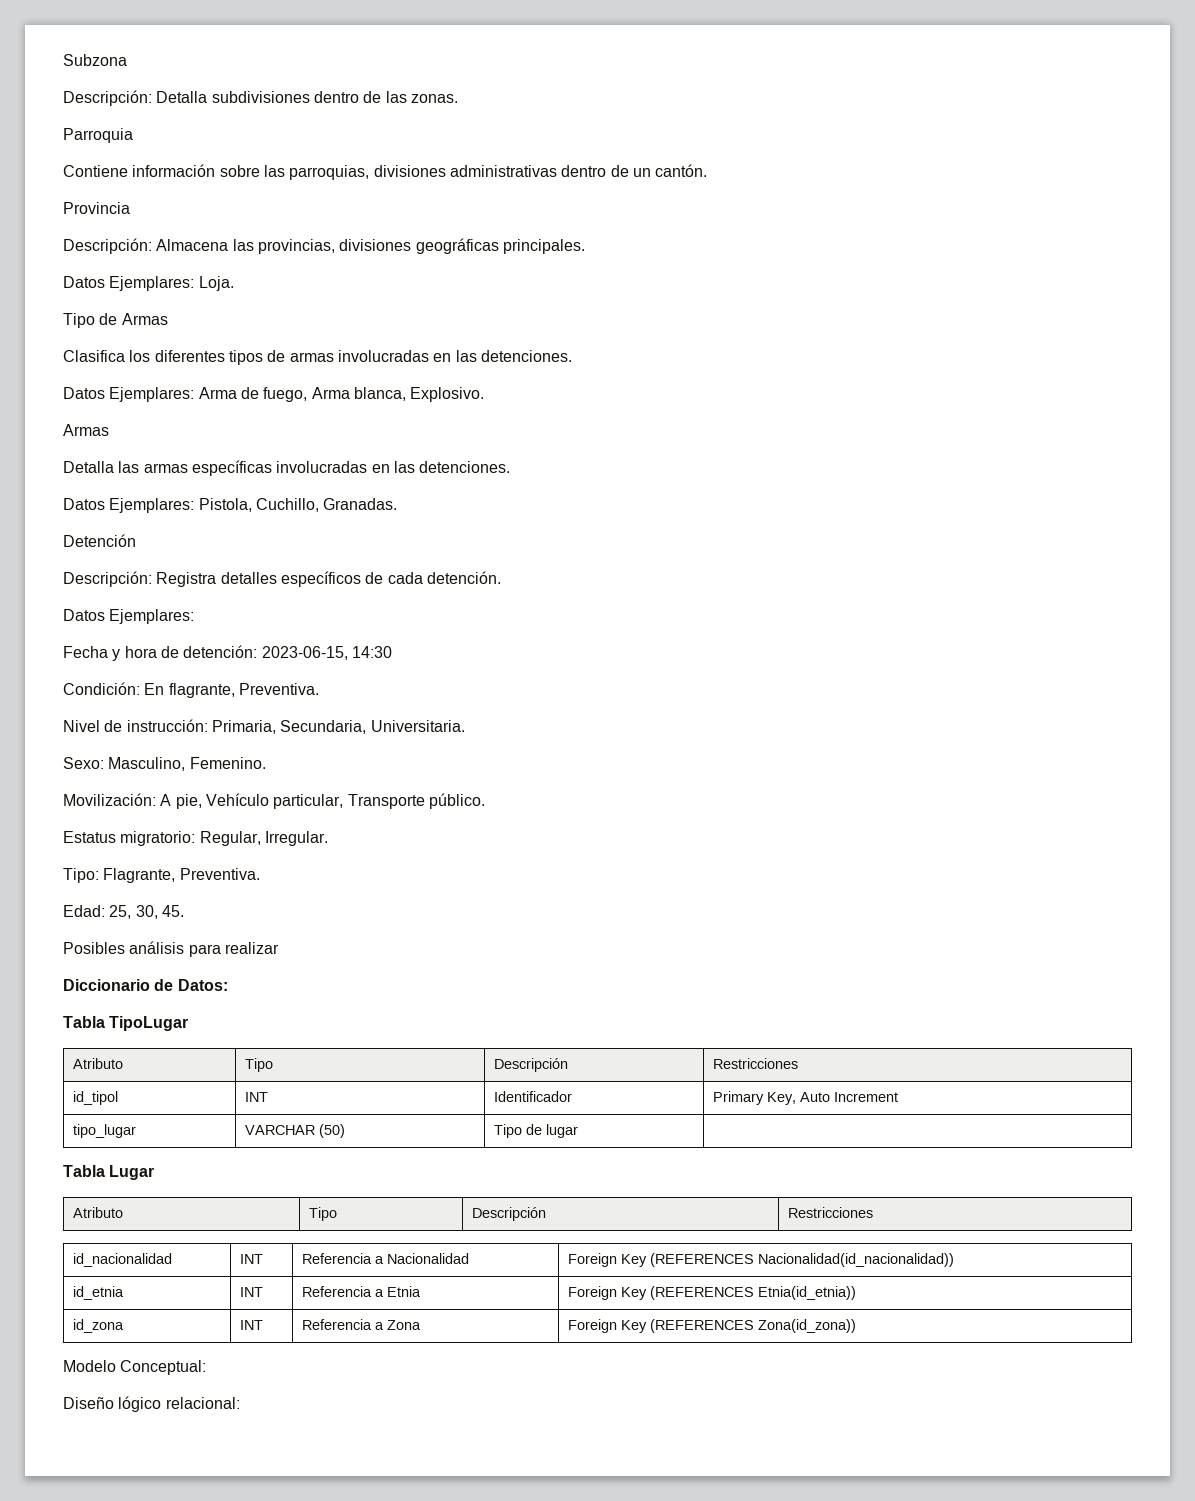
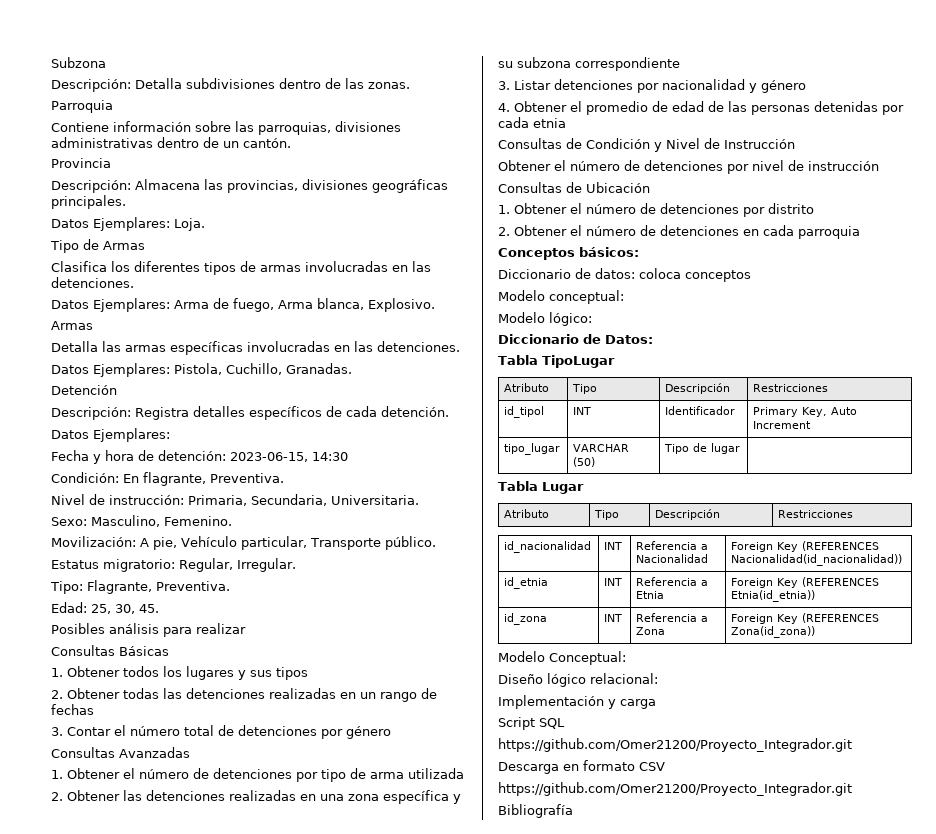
(279, 948) none -> [51,645,169,656] [51,666,308,680] [51,688,437,702] [51,704,94,715] [51,725,391,739] [51,747,190,758] [51,768,464,782] [51,790,461,804] [498,57,680,71] [498,79,806,93] [498,101,904,115] [498,117,566,128] [498,138,795,152] [498,160,879,174] [498,182,650,193] [498,203,814,217] [498,225,860,239] [498,247,639,260] [498,268,751,282] [498,290,624,304] [498,312,592,326] // Consultas Básicas // 1. Obtener todos los lugares y sus tipos // 2. Obtener todas las detenciones realizadas en un rango de fechas // 3. Contar el número total de detenciones por género // Consultas Avanzadas // 1. Obtener el número de detenciones por tipo de arma utilizada // 2. Obtener las detenciones realizadas en una zona específica y su subzona correspondiente // 3. Listar detenciones por nacionalidad y género // 4. Obtener el promedio de edad de las personas detenidas por cada etnia // Consultas de Condición y Nivel de Instrucción // Obtener el número de detenciones por nivel de instrucción // Consultas de Ubicación // 1. Obtener el número de detenciones por distrito // 2. Obtener el número de detenciones en cada parroquia // Conceptos básicos: // Diccionario de datos: coloca conceptos // Modelo conceptual: // Modelo lógico:
(240, 1403) none -> [498,695,656,709] [498,717,565,730] [498,738,852,752] [498,760,665,774] [498,782,852,796] [498,804,573,818] // Implementación y carga // Script SQL // https://github.com/Omer21200/Proyecto_Integrador.git // Descarga en formato CSV // https://github.com/Omer21200/Proyecto_Integrador.git // Bibliografía

